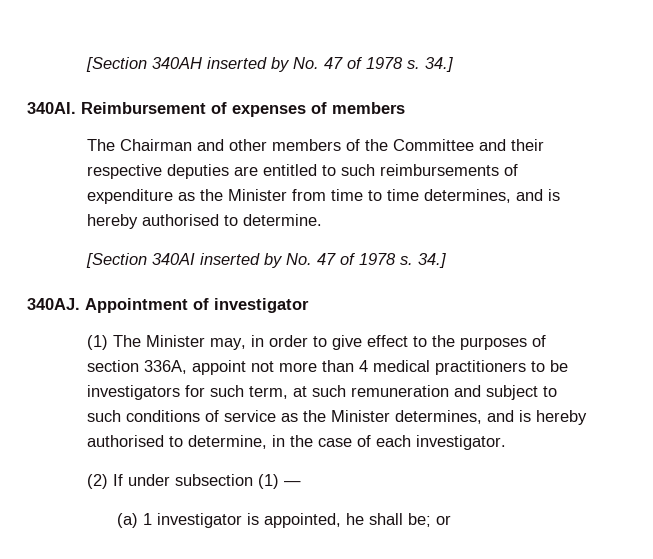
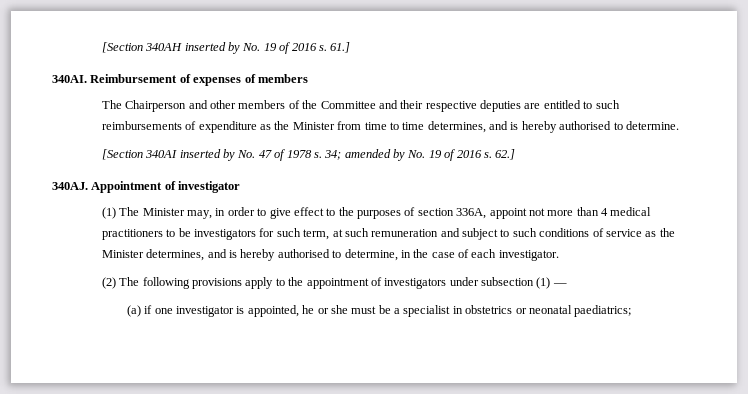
[323,57,453,72] 47 of 1978 s. 34.] -> [263,42,351,54] 19 of 2016 s. 61.]
[119,139,192,151] Chairman -> [125,100,187,112] Chairperson
[417,253,446,268] 34.] -> [324,149,516,161] 34; amended by No. 19 of 2016 s. 62.]
[112,474,123,486] If -> [119,277,447,289] The following provisions apply to the appointment of investigators
[142,513,152,525] 1 -> [144,305,173,314] if one
[368,513,451,527] shall be; or -> [317,305,632,317] or she must be a specialist in obstetrics or neonatal paediatrics;

